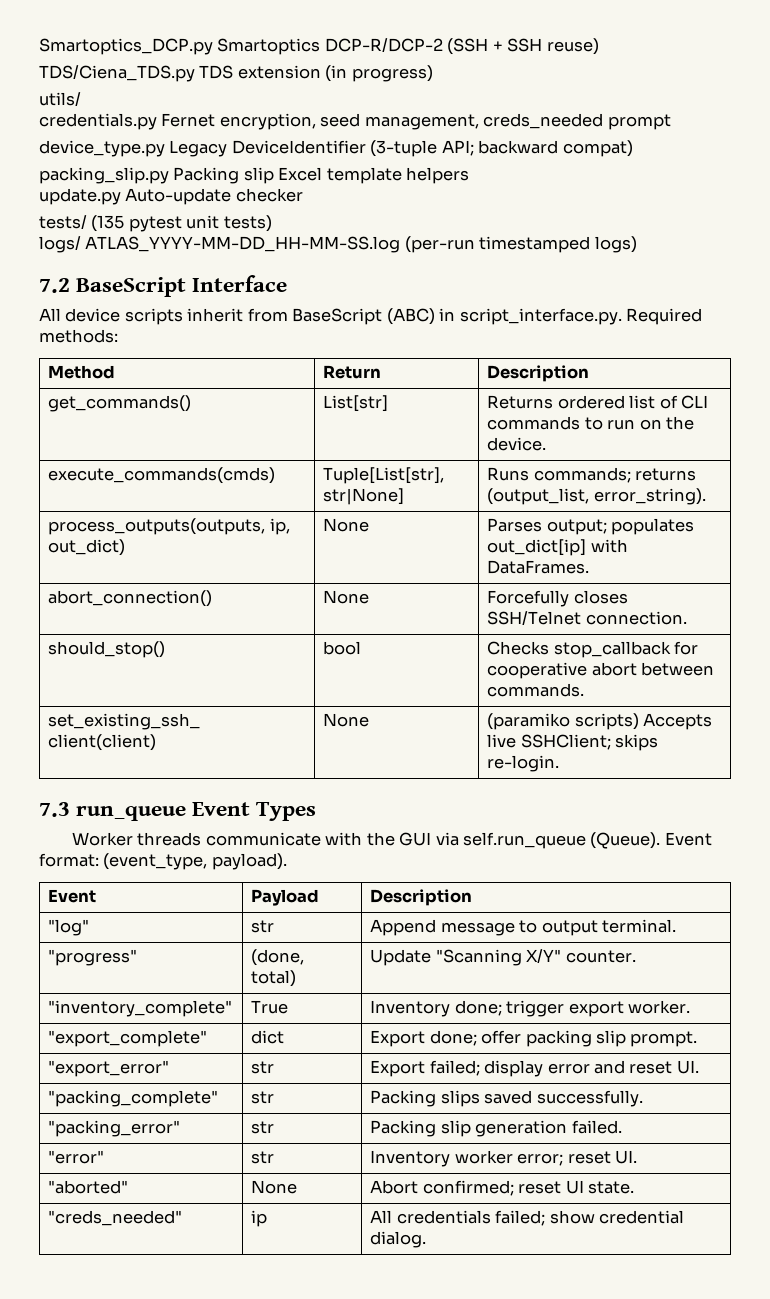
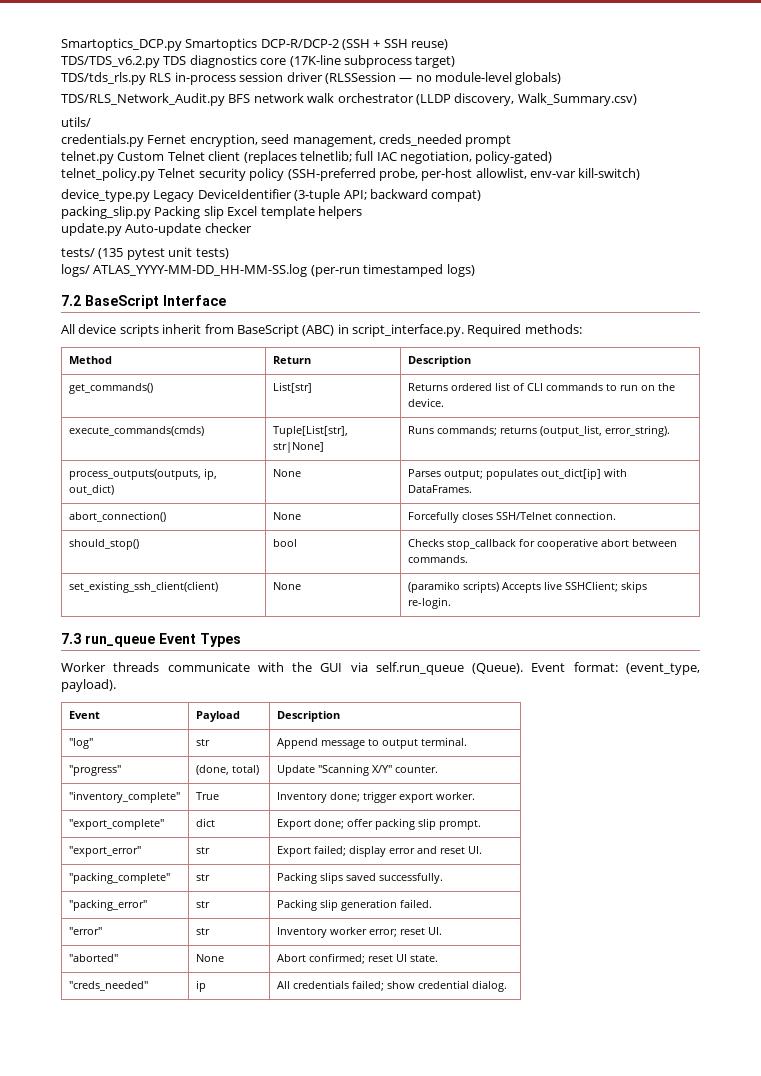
[39,65,433,82] TDS/Ciena_TDS.py TDS extension (in progress) -> [61,55,456,68] [61,72,562,85] [61,93,637,106] TDS/TDS_v6.2.py TDS diagnostics core (17K-line subprocess target) // TDS/tds_rls.py RLS in-process session driver (RLSSession — no module-level globals) // TDS/RLS_Network_Audit.py BFS network walk orchestrator (LLDP discovery, Walk_Summary.csv)
(671, 122) none -> [61,151,553,164] [61,168,641,181] // telnet.py Custom Telnet client (replaces telnetlib; full IAC negotiation, policy-gated) // telnet_policy.py Telnet security policy (SSH-preferred probe, per-host allowlist, env-var kill-switch)

